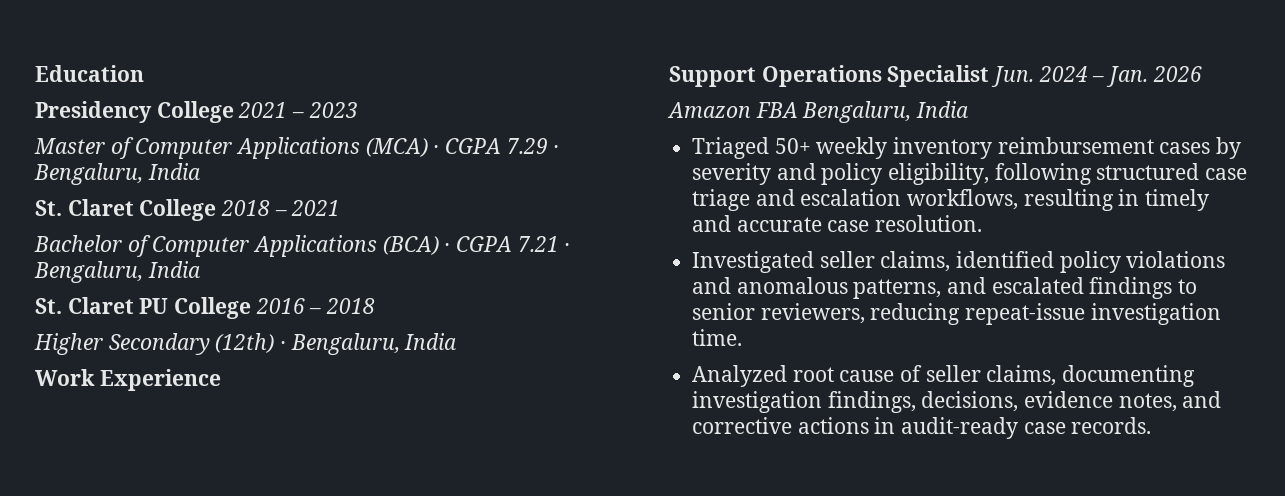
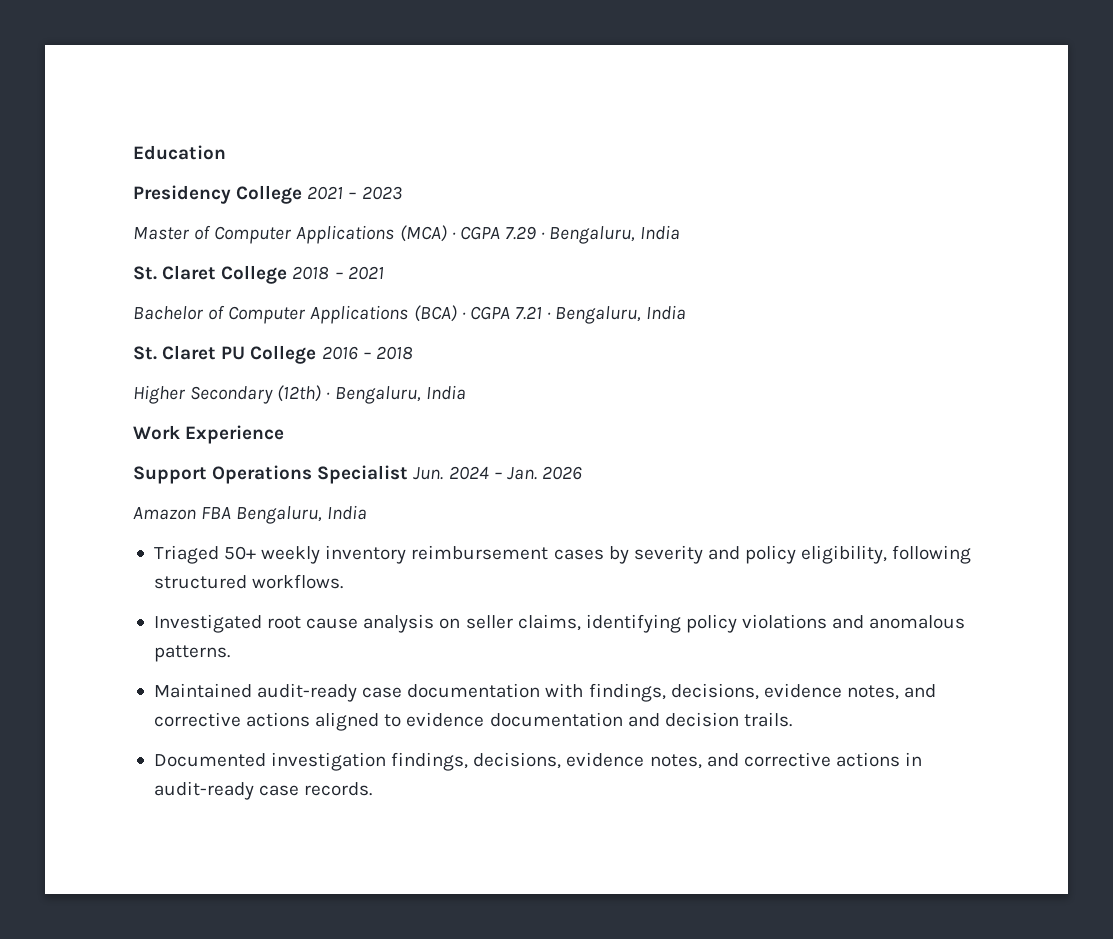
[1205,168,1248,180] [692,189,1210,211] [692,215,983,232] [692,251,1055,273] case triage and escalation workflows, resulting in timely and accurate case resolution. // Investigated seller claims, identified -> [252,574,344,589] [153,614,681,633] workflows. // Investigated root cause analysis on seller claims, identifying
[853,277,1198,299] [692,303,1221,325] [692,329,743,346] [692,365,1196,387] patterns, and escalated findings to senior reviewers, reducing repeat-issue investigation time. // Analyzed root cause of seller claims, documenting -> [153,645,230,662] [153,683,937,702] [153,712,792,731] [153,753,266,767] patterns. // Maintained audit-ready case documentation with findings, decisions, evidence notes, and corrective actions aligned to evidence documentation and decision trails. // Documented

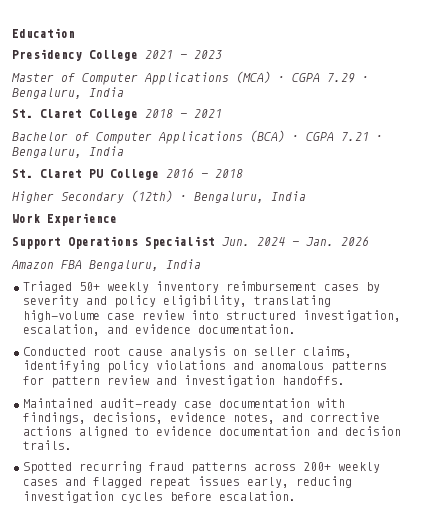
[892,545,972,564] [153,574,344,589] [153,614,262,633] following structured workflows. // Investigated -> [254,295,331,307] [23,310,401,322] [23,324,296,336] [23,347,86,356] translating high-volume case review into structured investigation, escalation, and evidence documentation. // Conducted
[153,645,230,662] patterns. -> [331,361,387,373] [23,375,345,388] patterns for pattern review and investigation handoffs.
[153,752,923,771] [153,781,373,800] Documented investigation findings, decisions, evidence notes, and corrective actions in audit-ready case records. -> [23,461,380,474] [23,476,352,489] [23,491,296,503] Spotted recurring fraud patterns across 200+ weekly cases and flagged repeat issues early, reducing investigation cycles before escalation.

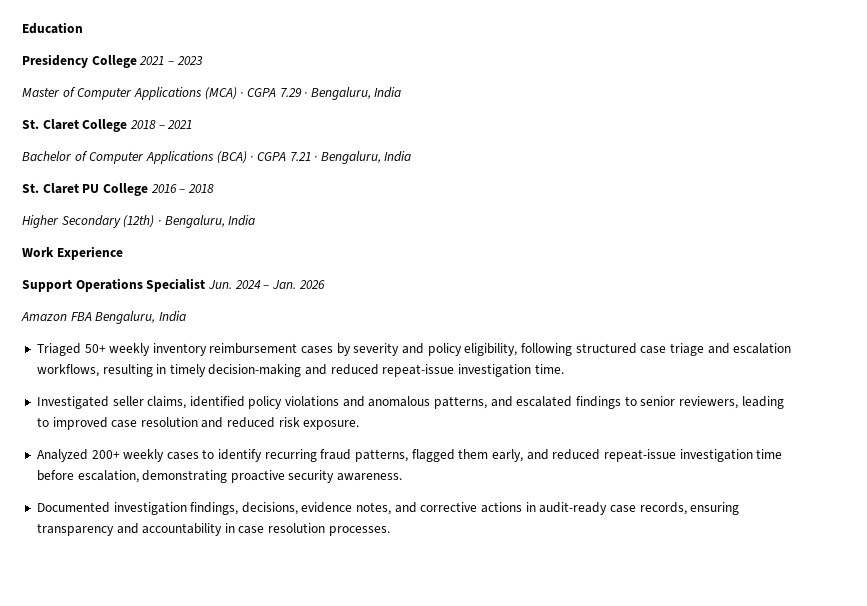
[254,295,331,307] [23,310,401,322] [23,324,296,336] [23,346,247,358] translating high-volume case review into structured investigation, escalation, and evidence documentation. // Conducted root cause analysis on -> [520,343,792,356] [36,364,564,377] [36,396,109,409] following structured case triage and escalation workflows, resulting in timely decision-making and reduced repeat-issue investigation time. // Investigated
[23,360,100,372] identifying -> [189,396,245,407] identified
[331,361,387,373] [23,375,345,388] [23,398,345,410] patterns for pattern review and investigation handoffs. // Maintained audit-ready case documentation with -> [434,396,784,409] [36,417,360,430] [36,449,783,462] [36,470,403,483] [36,502,187,515] patterns, and escalated findings to senior reviewers, leading to improved case resolution and reduced risk exposure. // Analyzed 200+ weekly cases to identify recurring fraud patterns, flagged them early, and reduced repeat-issue investigation time before escalation, demonstrating proactive security awareness. // Documented investigation
[79,426,401,438] [23,440,72,450] [23,461,380,474] [23,476,352,489] [23,491,296,503] aligned to evidence documentation and decision trails. // Spotted recurring fraud patterns across 200+ weekly cases and flagged repeat issues early, reducing investigation cycles before escalation. -> [525,502,740,515] [36,523,390,536] in audit-ready case records, ensuring transparency and accountability in case resolution processes.

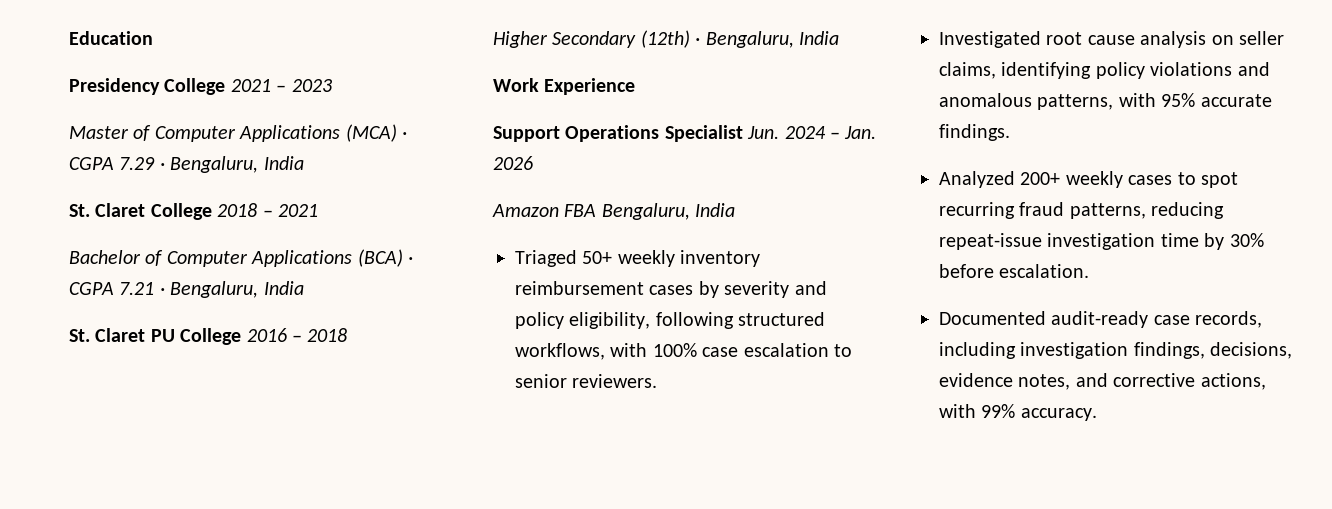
[640,343,792,356] [36,364,564,377] [36,396,109,409] case triage and escalation workflows, resulting in timely decision-making and reduced repeat-issue investigation time. // Investigated -> [515,343,852,360] [515,374,658,388] [939,31,1234,48] workflows, with 100% case escalation to senior reviewers. // Investigated root cause analysis on
[189,396,245,407] identified -> [1001,62,1092,79] identifying
[490,396,784,409] [36,417,360,430] and escalated findings to senior reviewers, leading to improved case resolution and reduced risk exposure. -> [1118,93,1272,107] [939,124,1010,141] with 95% accurate findings.
[218,449,263,462] identify -> [1201,172,1238,188] spot
[411,449,783,462] [36,470,403,483] [36,502,110,513] flagged them early, and reduced repeat-issue investigation time before escalation, demonstrating proactive security awareness. // Documented -> [1151,202,1225,219] [939,233,1264,250] [939,264,1090,278] [939,311,1263,328] [939,342,1016,359] reducing repeat-issue investigation time by 30% before escalation. // Documented audit-ready case records, including
[481,502,740,515] [36,523,390,536] actions in audit-ready case records, ensuring transparency and accountability in case resolution processes. -> [1200,373,1266,390] [939,404,1097,421] actions, with 99% accuracy.

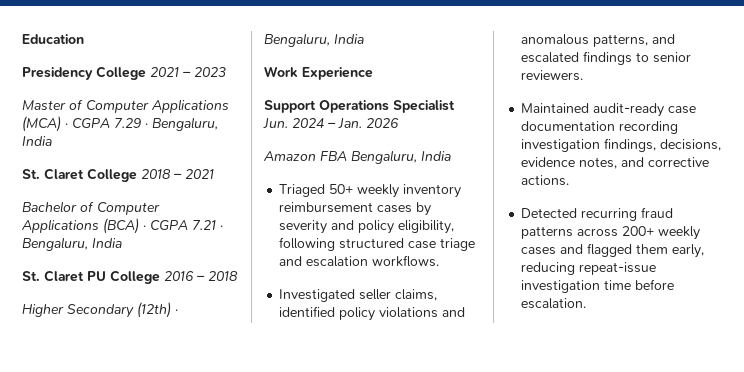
[515,343,852,360] [515,374,658,388] [939,31,1234,48] workflows, with 100% case escalation to senior reviewers. // Investigated root cause analysis on -> [408,238,476,251] [279,255,440,267] [279,289,356,302] case triage and escalation workflows. // Investigated
[1001,62,1092,79] identifying -> [279,306,336,317] identified
[1118,93,1272,107] [939,124,1010,141] [939,171,1238,188] [939,202,1225,219] [939,233,1264,250] [939,264,1090,278] [939,311,1263,328] [939,342,1016,359] with 95% accurate findings. // Analyzed 200+ weekly cases to spot recurring fraud patterns, reducing repeat-issue investigation time by 30% before escalation. // Documented audit-ready case records, including -> [652,34,676,44] [521,51,692,65] [521,70,584,81] [521,103,697,117] [521,121,679,134] and escalated findings to senior reviewers. // Maintained audit-ready case documentation recording
[1200,373,1266,390] [939,404,1097,421] actions, with 99% accuracy. -> [521,175,570,186] [521,207,674,221] [521,226,701,240] [521,243,705,258] [521,262,657,275] [521,279,675,293] [521,298,587,309] actions. // Detected recurring fraud patterns across 200+ weekly cases and flagged them early, reducing repeat-issue investigation time before escalation.

